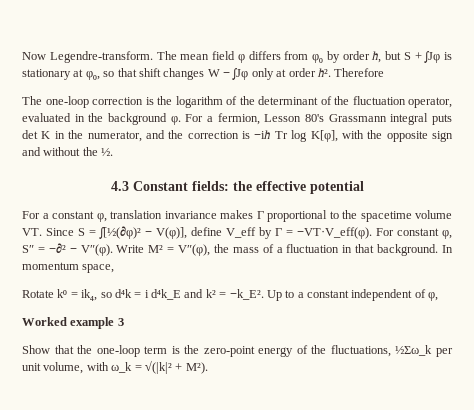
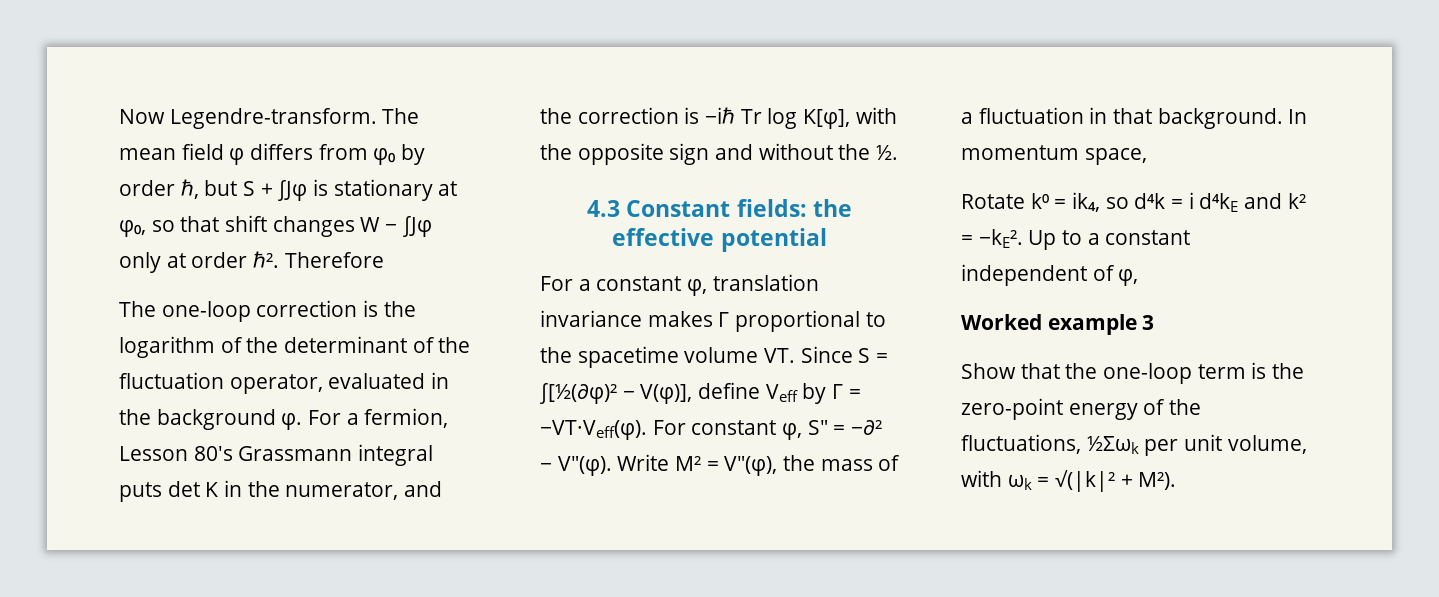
[226,227,256,238] V_eff -> [765,384,798,402] Veff
[297,227,372,239] −VT·V_eff(φ). -> [540,420,647,440] −VT·Veff(φ).
[151,289,181,300] d⁴k_E -> [1199,193,1239,212] d⁴kE
[229,289,264,300] −k_E². -> [978,229,1023,248] −kE².
[395,345,433,356] ½Σω_k -> [1086,436,1139,454] ½Σωk
[111,362,133,373] ω_k -> [1007,475,1032,490] ωk

